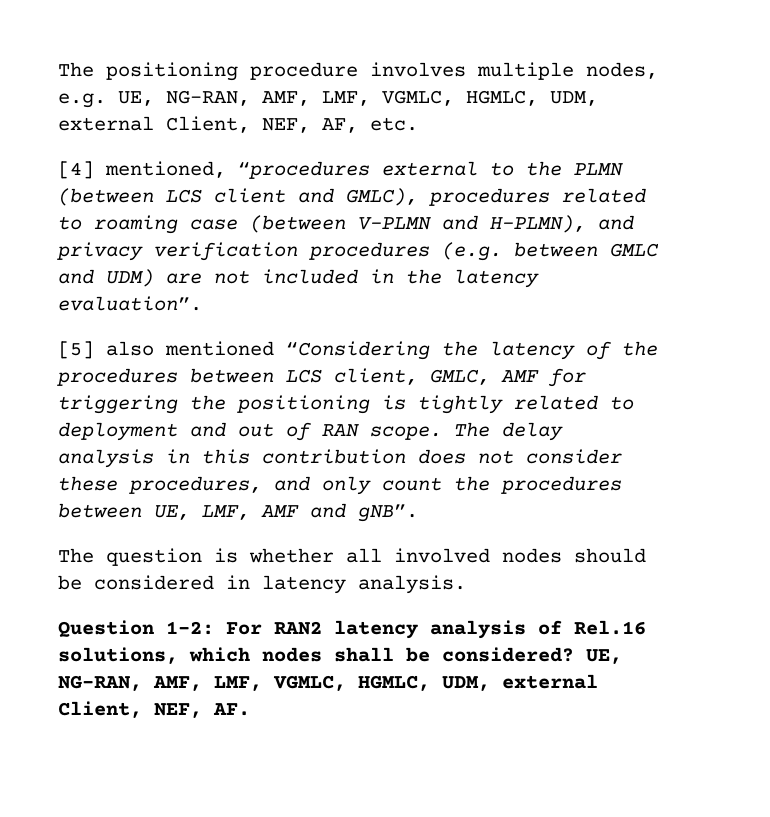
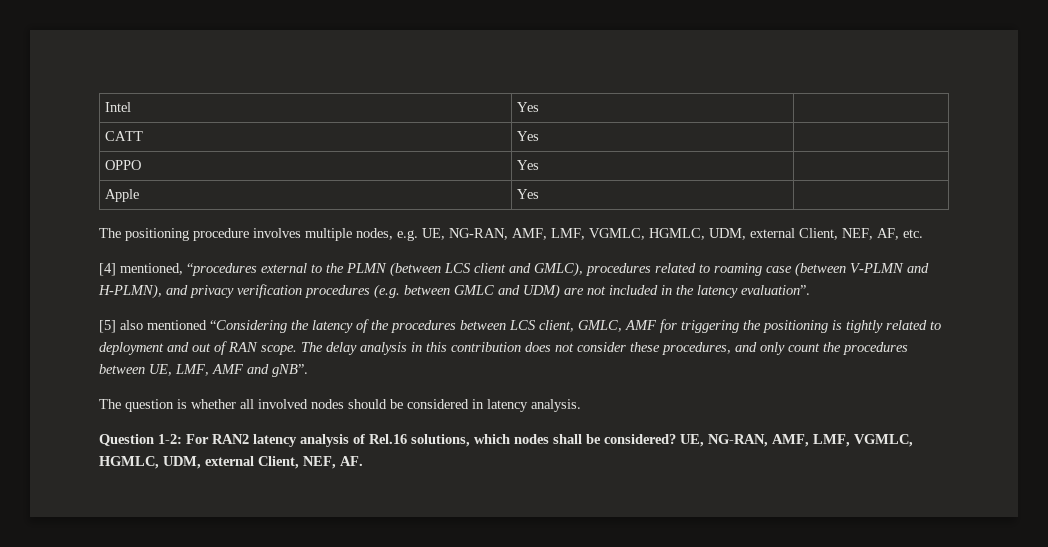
(58, 69) none -> [104,102,131,112] [516,102,539,112] [104,131,143,141] [516,131,539,141] [104,160,141,170] [516,160,539,170] [104,189,139,202] [516,189,539,199] Intel | Yes | // CATT | Yes | // OPPO | Yes | // Apple | Yes | //

